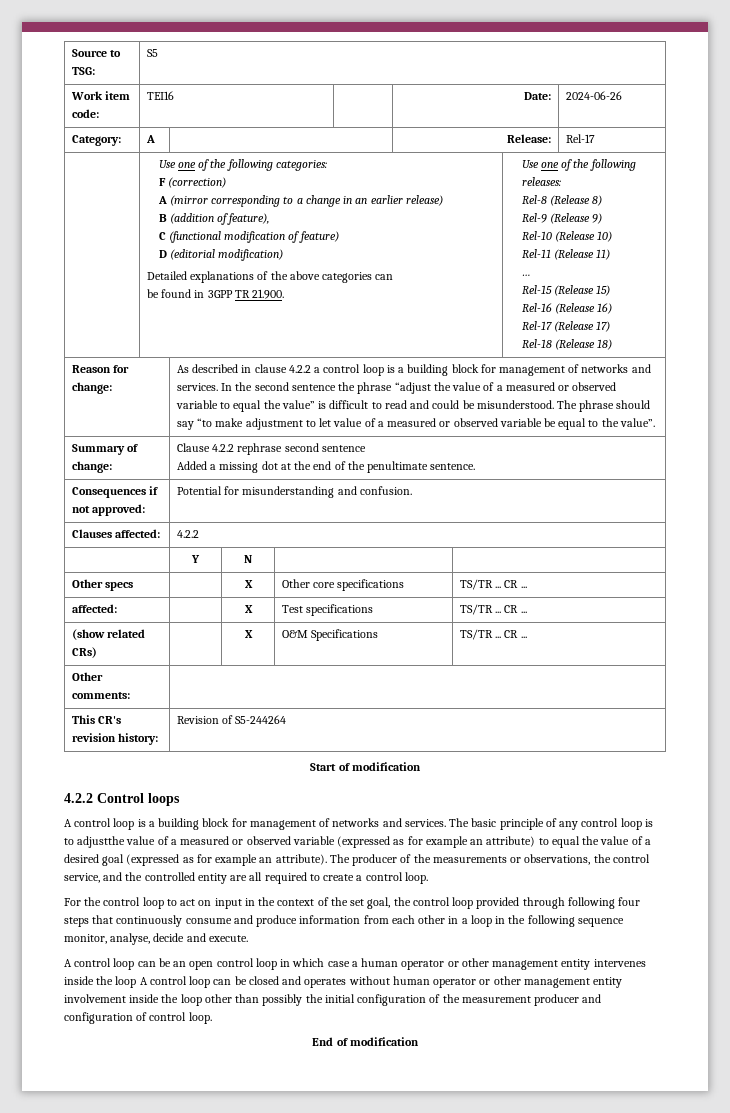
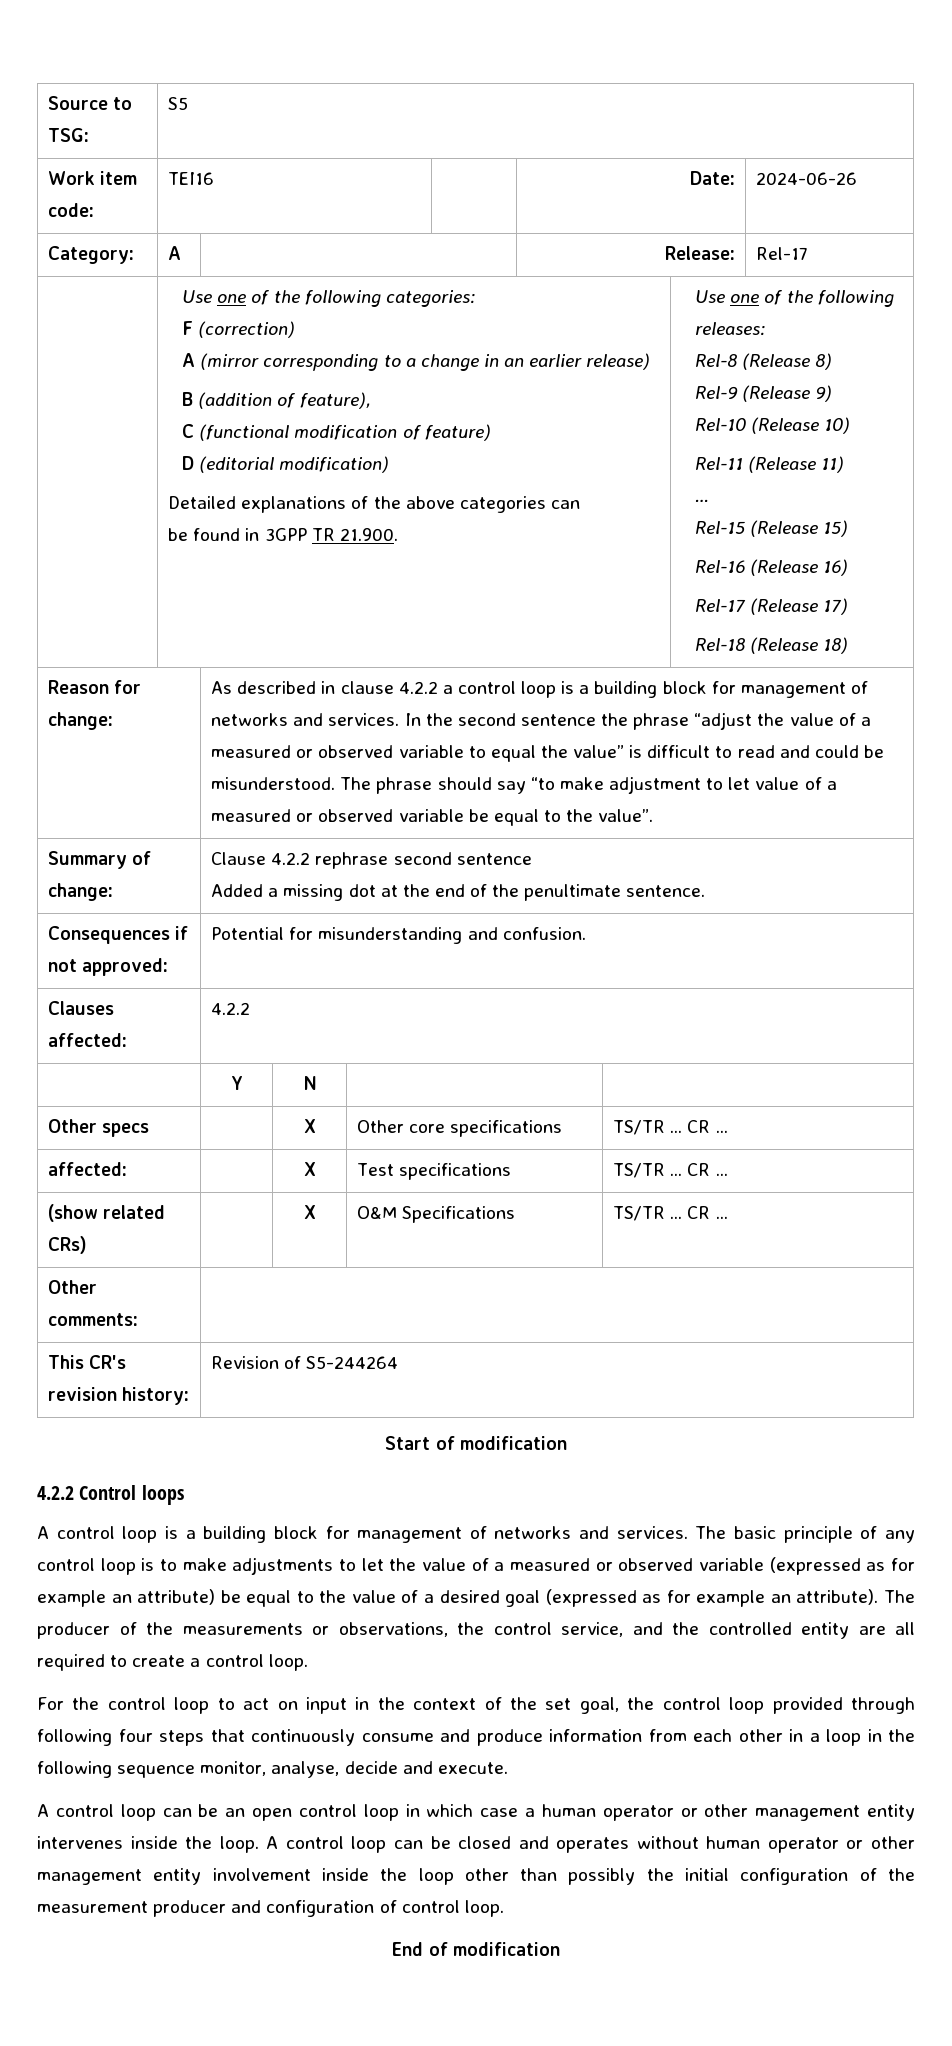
[77,836,126,848] adjustthe -> [182,1557,417,1575] make adjustments to let the
[538,836,580,848] to equal -> [220,1590,314,1607] be equal to
[115,976,137,988] loop -> [219,1836,259,1853] loop.

